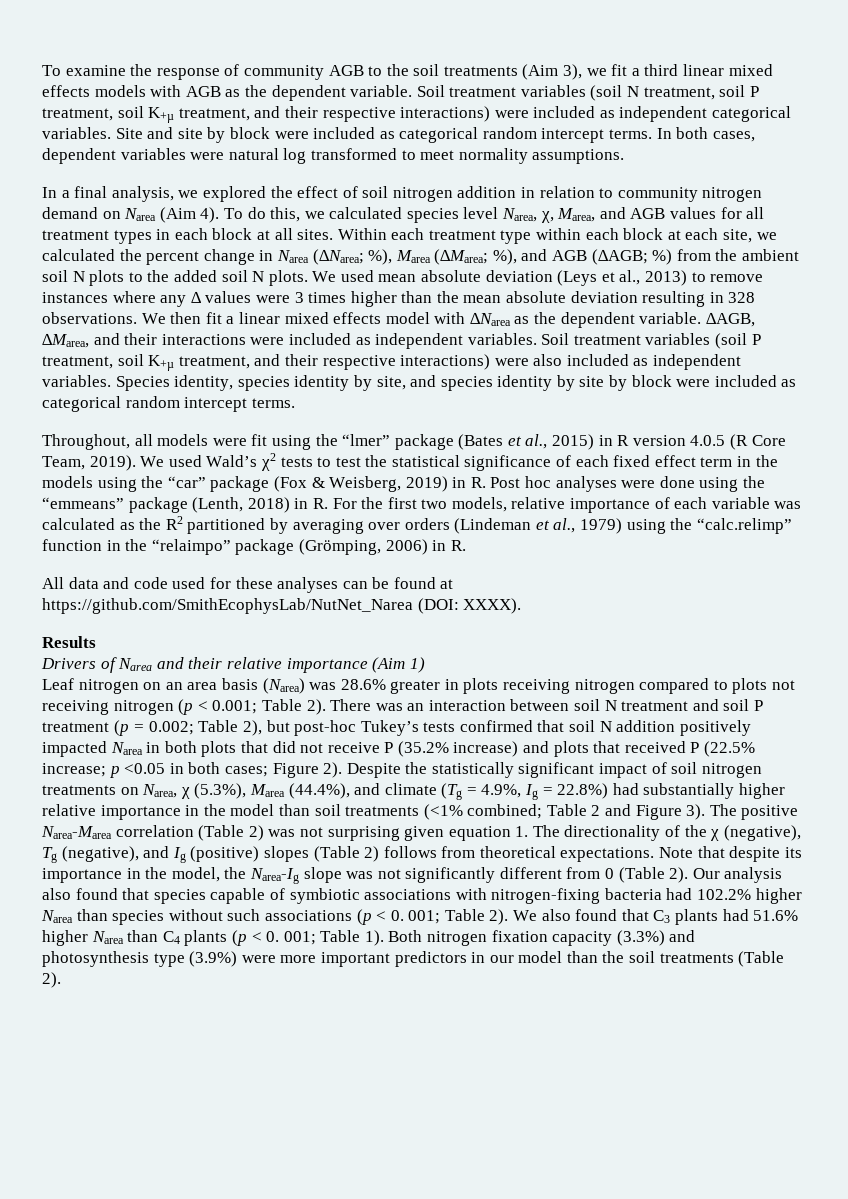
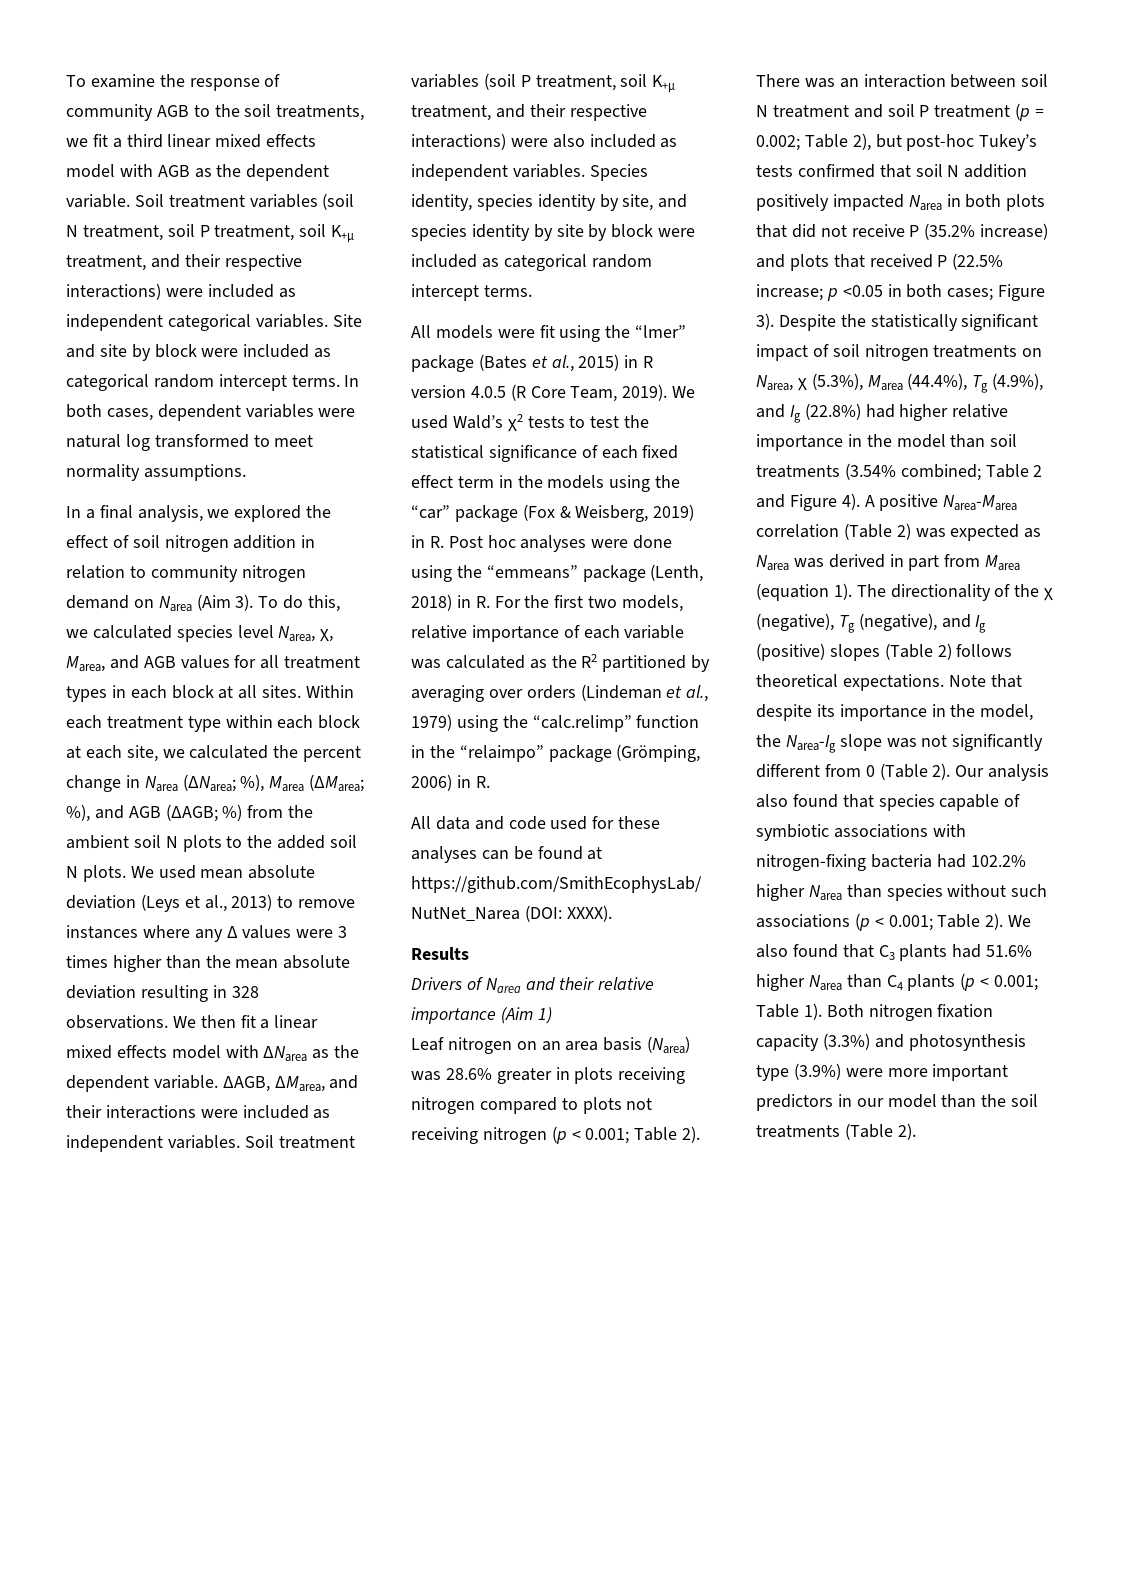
[443,64,583,80] treatments (Aim 3), -> [276,105,365,121] treatments,
[94,85,146,97] models -> [66,164,115,178] model
[200,207,220,223] 4). -> [235,594,254,611] 3).
[42,434,153,450] Throughout, all -> [411,325,431,338] All
[323,762,343,778] 2). -> [756,313,774,330] 3).
[354,783,735,800] and climate (Tg = 4.9%, Ig = 22.8%) had substantially -> [972,373,1044,393] [756,403,895,423] Tg (4.9%), and Ig (22.8%) had
[423,804,463,820] (<1% -> [844,463,896,480] (3.54%
[686,804,737,820] 3). The -> [841,493,875,510] 4). A
[299,826,529,841] not surprising given equation 1. -> [950,524,1042,541] [756,554,1021,571] [756,583,852,601] expected as Narea was derived in part from Marea (equation 1).
[441,846,476,858] from -> (1013, 650) none
[390,910,441,924] 0. 001; -> [888,915,933,931] 0.001;
[266,931,316,945] 0. 001; -> [994,975,1039,991] 0.001;

